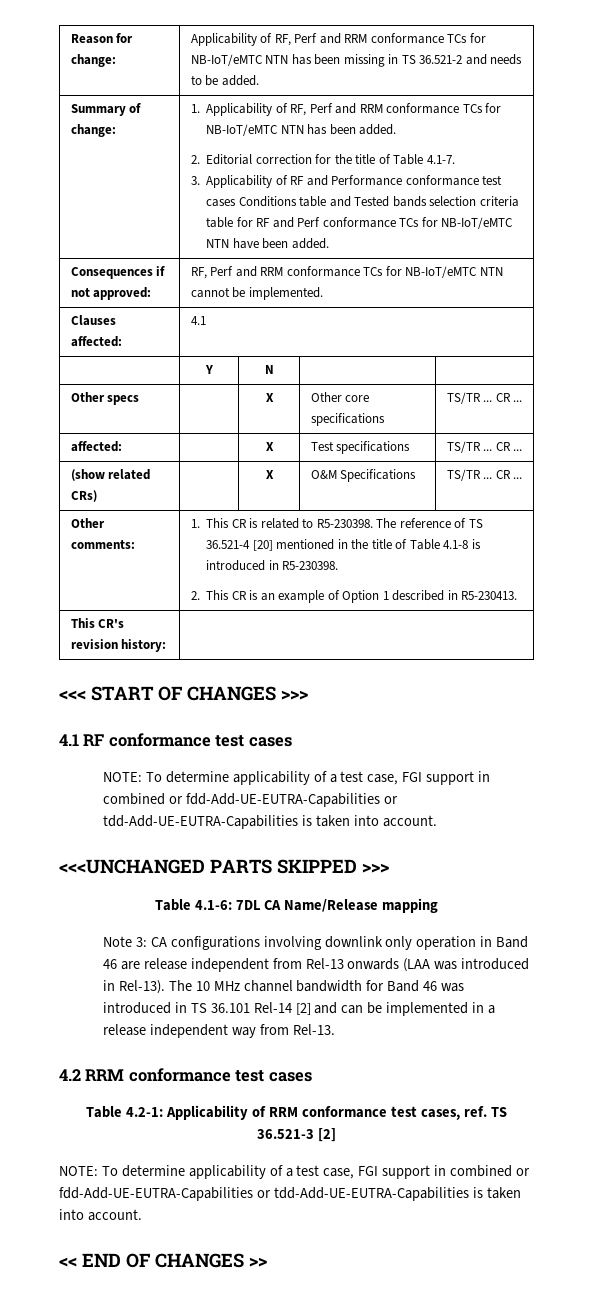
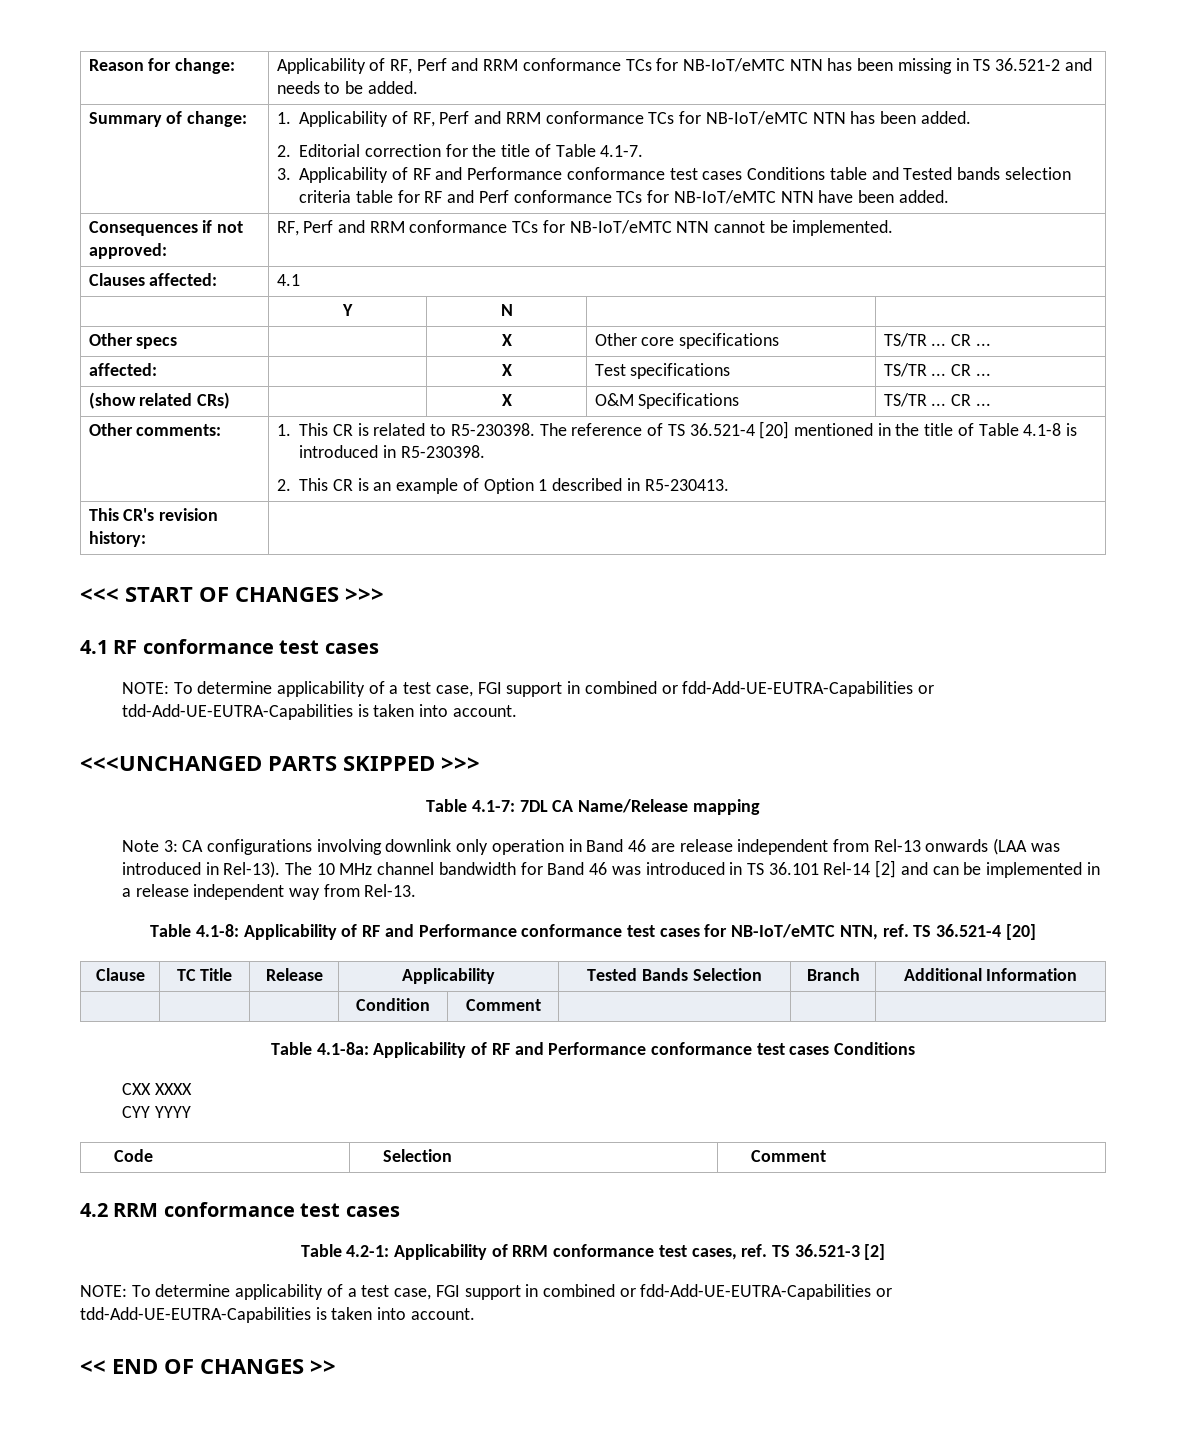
[194,900,232,910] 4.1-6: -> [471,800,515,812] 4.1-7:
(335, 1029) none -> [150,924,1036,940] [95,968,145,981] [176,968,233,981] [265,968,323,981] [402,968,495,984] [587,968,762,981] [806,968,860,981] [903,968,1078,981] [356,998,430,1011] [465,999,541,1011] [270,1042,916,1058] [121,1083,192,1095] [121,1106,191,1118] [113,1149,153,1162] [382,1149,452,1162] [750,1150,826,1162] // Table 4.1-8: Applicability of RF and Performance conformance test cases for NB-IoT/eMTC NTN, ref. TS 36.521-4 [20] // Clause | TC Title | Release | Applicability | Tested Bands Selection | Branch | Additional Information // | | | Condition | Comment | | | // Table 4.1-8a: Applicability of RF and Performance conformance test cases Conditions // CXX XXXX // CYY YYYY // Code | Selection | Comment

